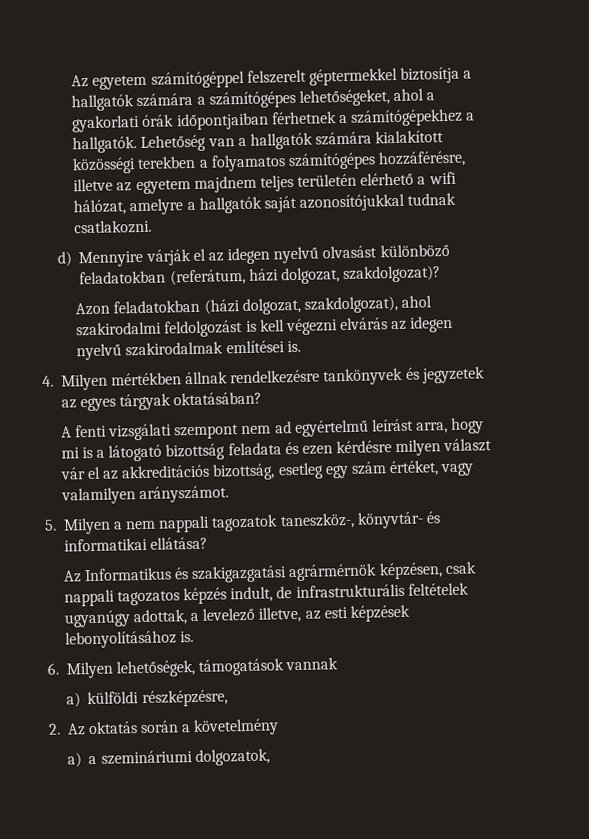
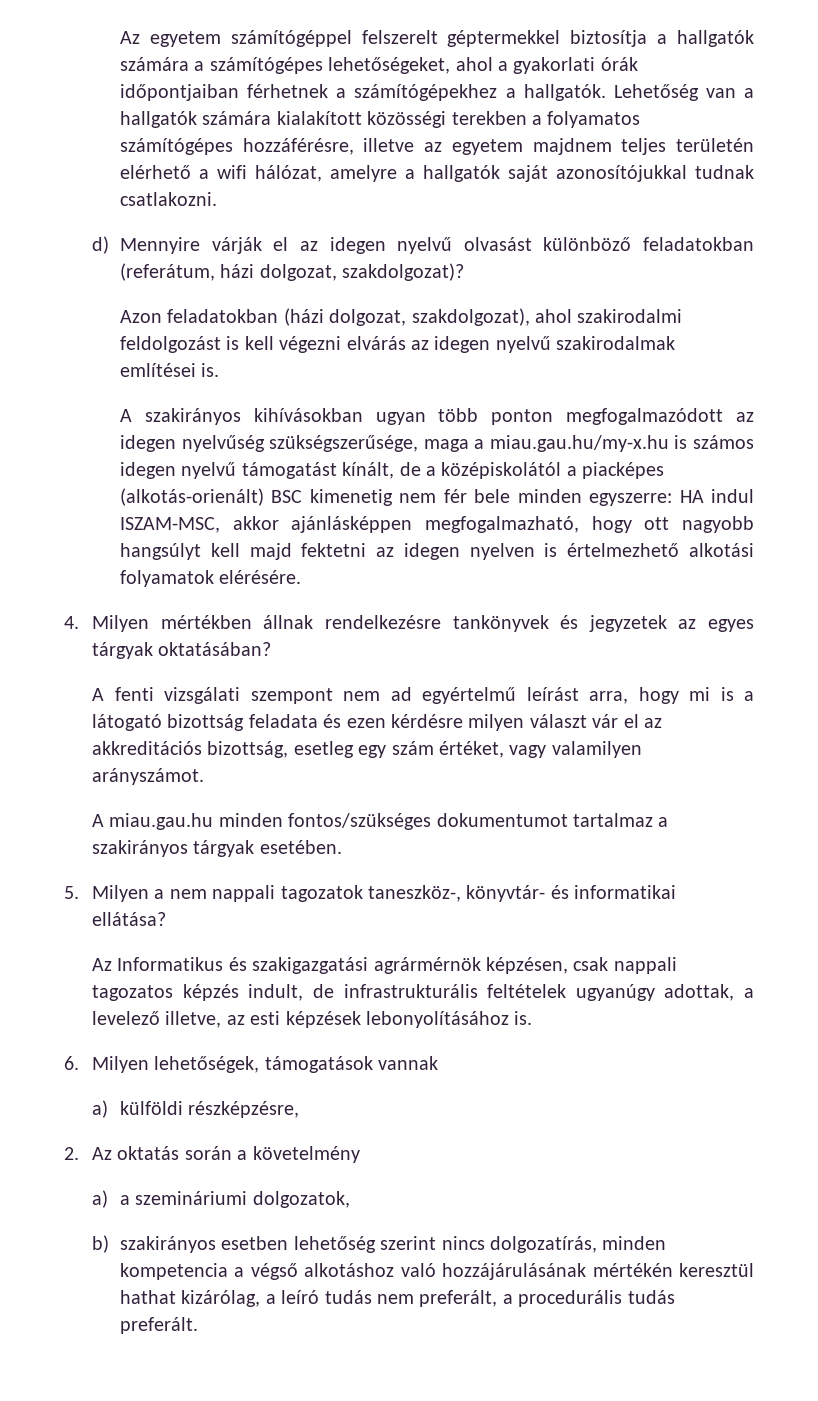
(301, 346) none -> [120,408,754,425] [120,435,754,452] [120,462,665,479] [120,488,755,506] [120,516,754,533] [120,543,754,560] [120,570,302,587] // A szakirányos kihívásokban ugyan több ponton megfogalmazódott az idegen nyelvűség szükségszerűsége, maga a miau.gau.hu/my-x.hu is számos idegen nyelvű támogatást kínált, de a középiskolától a piacképes (alkotás-orienált) BSC kimenetig nem fér bele minden egyszerre: HA indul ISZAM-MSC, akkor ajánlásképpen megfogalmazható, hogy ott nagyobb hangsúlyt kell majd fektetni az idegen nyelven is értelmezhető alkotási folyamatok elérésére.
(229, 494) none -> [92,813,669,830] [92,840,342,857] // A miau.gau.hu minden fontos/szükséges dokumentumot tartalmaz a szakirányos tárgyak esetében.
(270, 757) none -> [92,1235,667,1253] [120,1263,754,1280] [120,1290,675,1307] [120,1317,199,1334] // b) szakirányos esetben lehetőség szerint nincs dolgozatírás, minden kompetencia a végső alkotáshoz való hozzájárulásának mértékén keresztül hathat kizárólag, a leíró tudás nem preferált, a procedurális tudás preferált.

